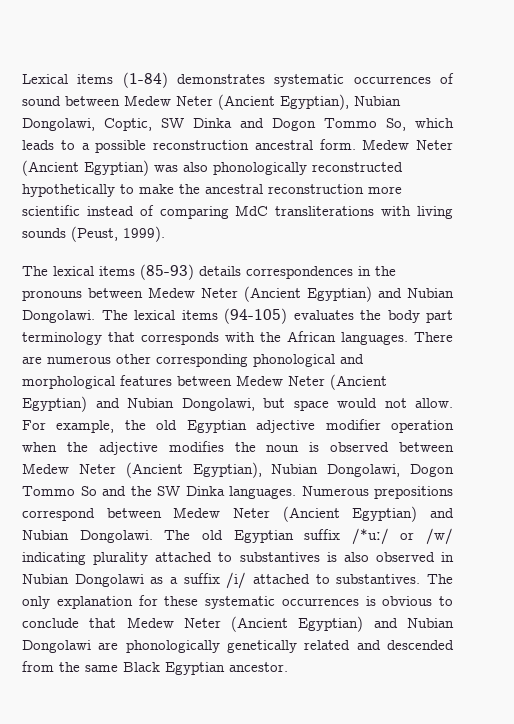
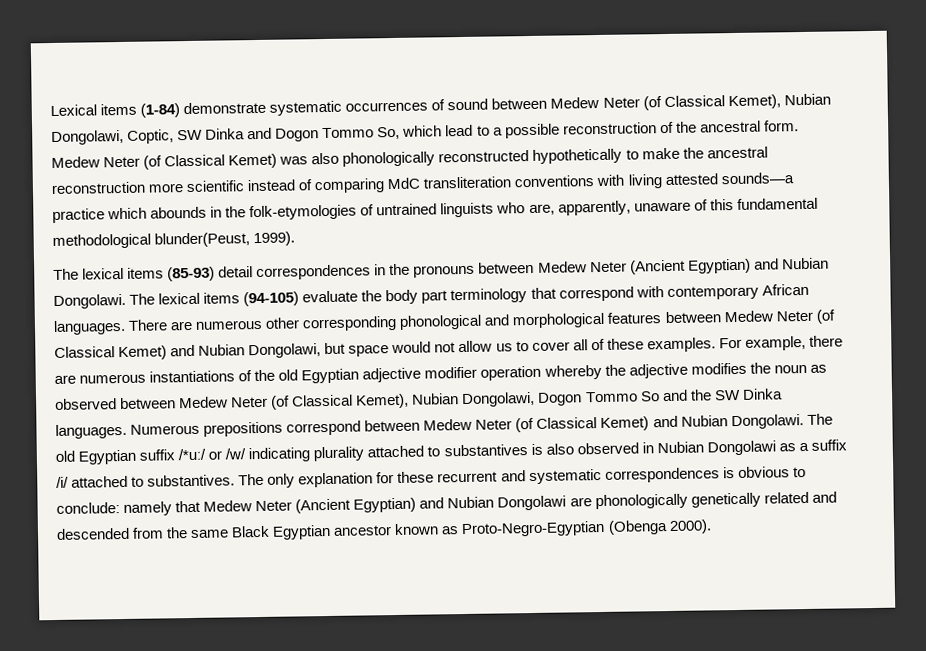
[177,74,265,84] demonstrates -> [183,101,267,115] demonstrate
[218,94,349,110] (Ancient Egyptian), -> [642,94,781,111] (of Classical Kemet),
[22,140,54,150] leads -> [445,124,474,137] lead
(249, 145) none -> [659,121,697,134] of the
[22,160,149,176] (Ancient Egyptian) -> [143,153,278,170] (of Classical Kemet)
[275,206,453,219] [22,226,118,242] transliterations with living sounds (Peust, -> [423,172,794,189] [52,197,818,224] [52,232,251,250] transliteration conventions with living attested sounds—a practice which abounds in the folk-etymologies of untrained linguists who are, apparently, unaware of this fundamental methodological blunder(Peust,
[199,266,241,276] details -> [218,266,254,278] detail
[293,310,354,320] evaluates -> [302,290,359,303] evaluate
[141,332,281,345] corresponds with the -> [558,285,759,302] correspond with contemporary
[330,374,387,390] [22,396,87,412] (Ancient Egyptian) -> [815,309,836,324] [54,345,168,361] (of Classical Kemet)
[415,398,453,408] [22,420,115,433] allow. For example, -> [458,335,843,353] [54,370,253,384] allow us to cover all of these examples. For example, there are numerous instantiations of
[22,442,57,452] when -> [543,364,602,380] whereby
[309,442,320,452] is -> [809,364,827,373] as
[125,462,262,478] (Ancient Egyptian), -> [271,393,410,410] (of Classical Kemet),
[282,506,418,522] (Ancient Egyptian) -> [515,416,650,433] (of Classical Kemet)
[205,596,359,609] systematic occurrences -> [437,467,720,485] recurrent and systematic correspondences
[22,618,79,628] conclude -> [56,501,173,516] conclude: namely
[229,662,288,672] ancestor. -> [333,519,712,538] ancestor known as Proto-Negro-Egyptian (Obenga 2000).

